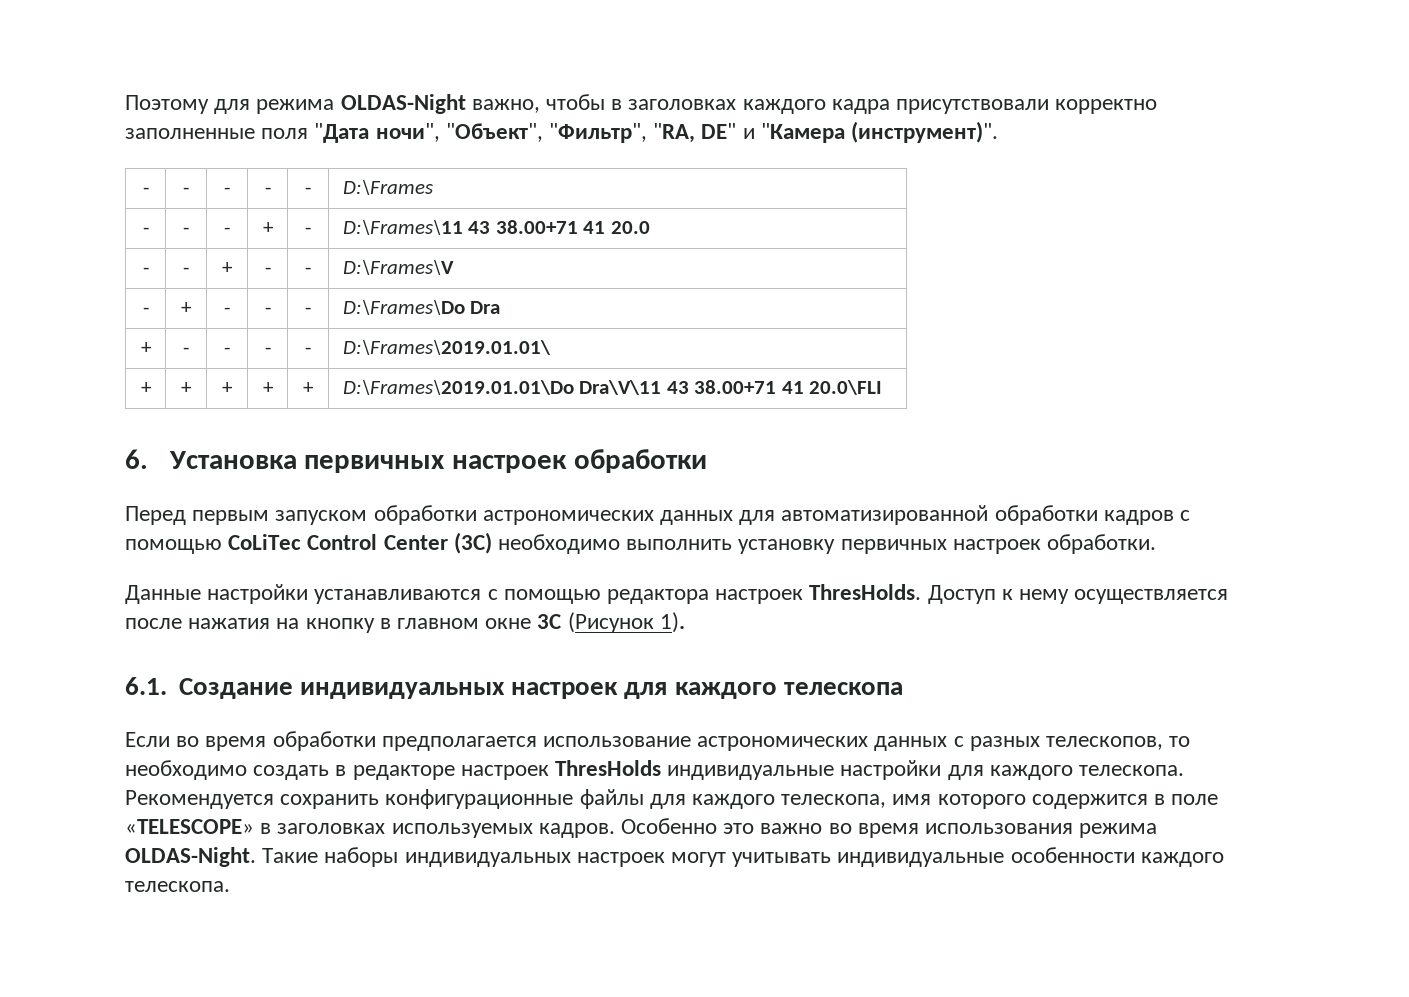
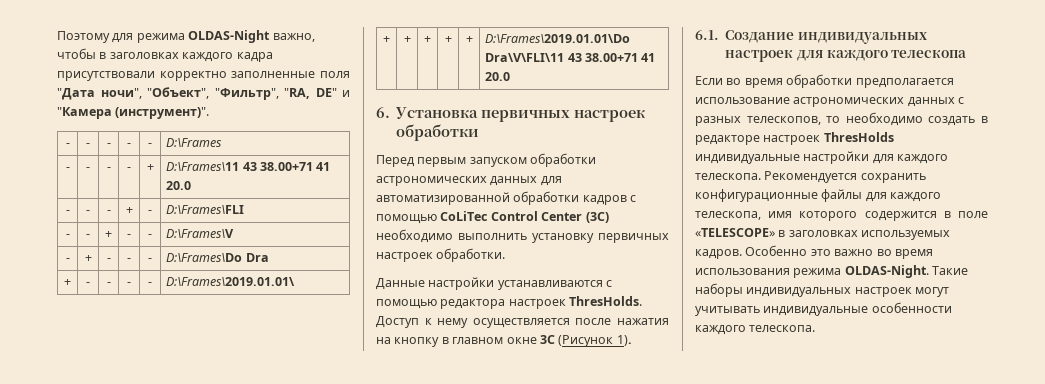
[262,222,273,234] [305,227,311,234] | + | - -> [127,167,131,171] [146,164,154,171] | - | +
(650, 227) none -> [65,210,70,214] [86,210,90,214] [106,210,111,214] [125,207,133,214] [148,210,152,214] [166,205,245,214] // - | - | - | + | - | D:\Frames\FLI
[579,380,883,395] Dra\V\11 43 38.00+71 41 20.0\FLI -> [485,53,656,62] [485,72,511,81] Dra\V\FLI\11 43 38.00+71 41 20.0

